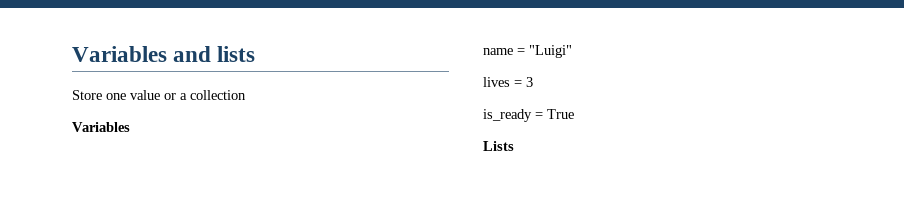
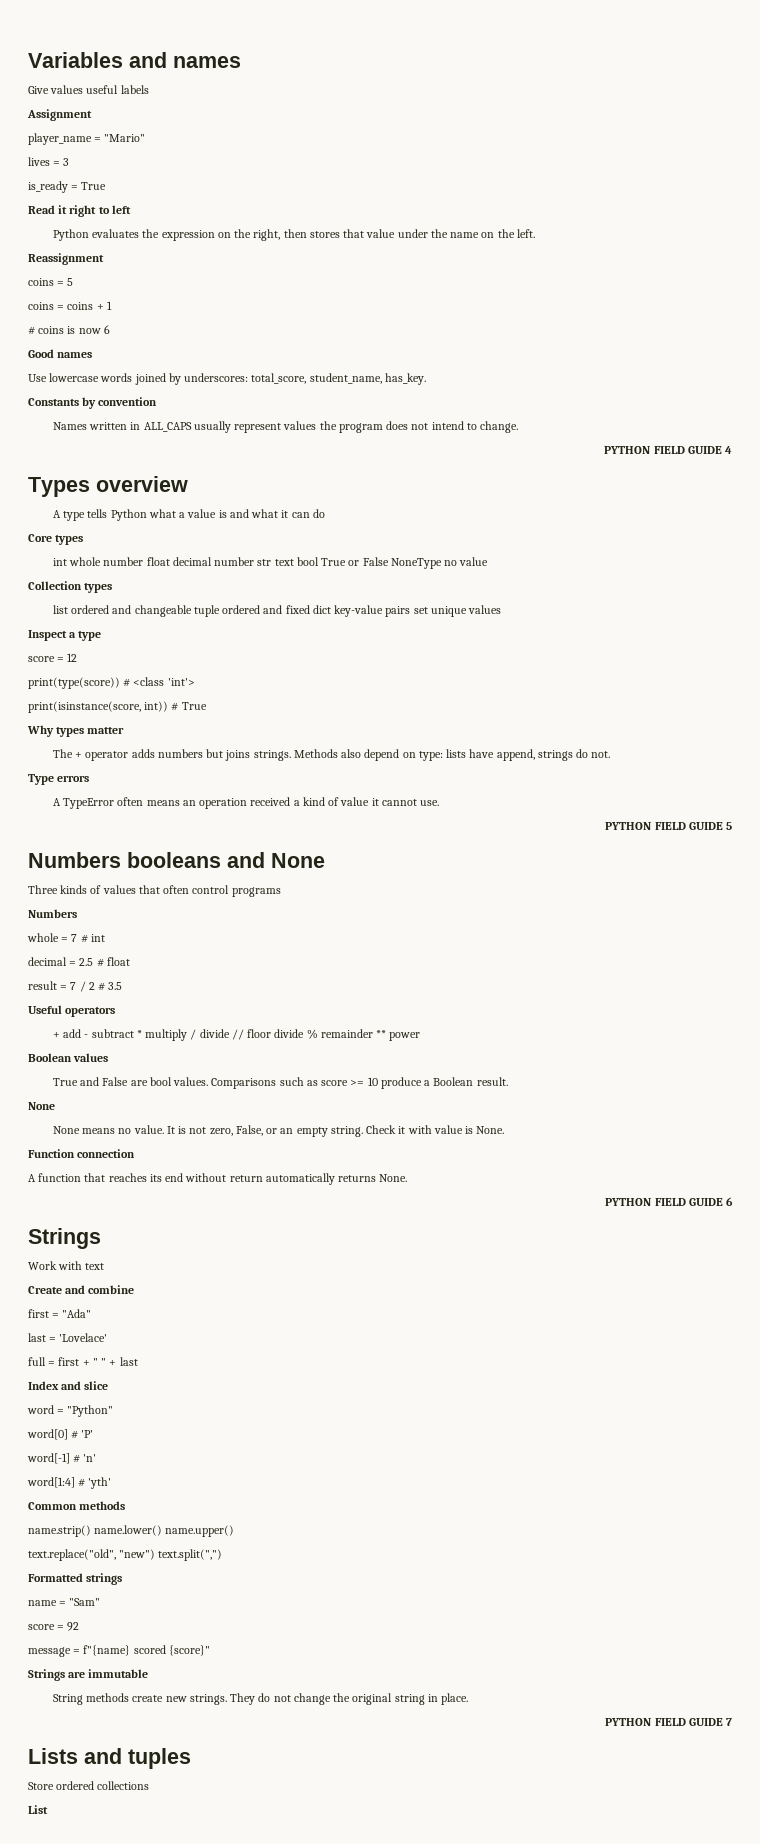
[217,46,256,62] [72,90,246,100] [72,122,130,132] [483,45,572,58] lists // Store one value or a collection // Variables // name = "Luigi" -> [173,56,241,68] [28,85,149,94] [27,109,92,121] [28,133,146,145] names // Give values useful labels // Assignment // player_name = "Mario"
[483,141,514,151] Lists -> [28,205,131,217] [52,229,535,241] [28,253,104,265] [28,278,74,286] [28,301,112,310] [28,325,110,335] [28,349,93,358] [28,373,426,385] [28,397,158,409] [52,421,519,433] [604,446,732,454] [28,476,188,497] [52,509,325,521] [28,534,84,545] [52,557,489,569] [28,581,113,593] [52,605,502,617] [28,630,102,641] [28,653,78,662] [28,677,195,689] [28,701,207,713] [27,725,125,737] [52,749,611,761] [28,774,90,785] [52,797,440,809] [605,822,732,830] [28,852,325,868] [28,885,281,897] [28,909,77,918] [27,933,105,943] [28,957,130,967] [28,981,123,992] [28,1005,116,1017] [52,1029,421,1041] [28,1053,109,1062] [52,1077,508,1089] [28,1102,55,1110] [52,1125,505,1137] [28,1149,136,1158] [28,1173,408,1185] [605,1197,733,1206] [28,1228,101,1249] [28,1261,105,1270] [28,1285,135,1294] [28,1309,92,1318] [28,1333,108,1342] [28,1357,138,1366] [28,1381,109,1390] [27,1405,114,1417] [27,1429,94,1440] [27,1453,97,1464] [27,1477,112,1489] [28,1501,126,1510] [28,1525,235,1537] [28,1549,223,1561] [28,1573,123,1585] [28,1598,101,1606] [28,1622,80,1631] [28,1645,210,1657] [28,1669,149,1681] [52,1693,469,1705] [605,1718,732,1726] [28,1748,191,1769] [28,1781,150,1790] [28,1805,48,1814] Read it right to left // Python evaluates the expression on the right, then stores that value under the name on the left. // Reassignment // coins = 5 // coins = coins + 1 // # coins is now 6 // Good names // Use lowercase words joined by underscores: total_score, student_name, has_key. // Constants by convention // Names written in ALL_CAPS usually represent values the program does not intend to change. // PYTHON FIELD GUIDE 4 // Types overview // A type tells Python what a value is and what it can do // Core types // int whole number float decimal number str text bool True or False NoneType no value // Collection types // list ordered and changeable tuple ordered and fixed dict key-value pairs set unique values // Inspect a type // score = 12 // print(type(score)) # <class 'int'> // print(isinstance(score, int)) # True // Why types matter // The + operator adds numbers but joins strings. Methods also depend on type: lists have append, strings do not. // Type errors // A TypeError often means an operation received a kind of value it cannot use. // PYTHON FIELD GUIDE 5 // Numbers booleans and None // Three kinds of values that often control programs // Numbers // whole = 7 # int // decimal = 2.5 # float // result = 7 / 2 # 3.5 // Useful operators // + add - subtract * multiply / divide // floor divide % remainder ** power // Boolean values // True and False are bool values. Comparisons such as score >= 10 produce a Boolean result. // None // None means no value. It is not zero, False, or an empty string. Check it with value is None. // Function connection // A function that reaches its end without return automatically returns None. // PYTHON FIELD GUIDE 6 // Strings // Work with text // Create and combine // first = "Ada" // last = 'Lovelace' // full = first + " " + last // Index and slice // word = "Python" // word[0] # 'P' // word[-1] # 'n' // word[1:4] # 'yth' // Common methods // name.strip() name.lower() name.upper() // text.replace("old", "new") text.split(",") // Formatted strings // name = "Sam" // score = 92 // message = f"{name} scored {score}" // Strings are immutable // String methods create new strings. They do not change the original string in place. // PYTHON FIELD GUIDE 7 // Lists and tuples // Store ordered collections // List

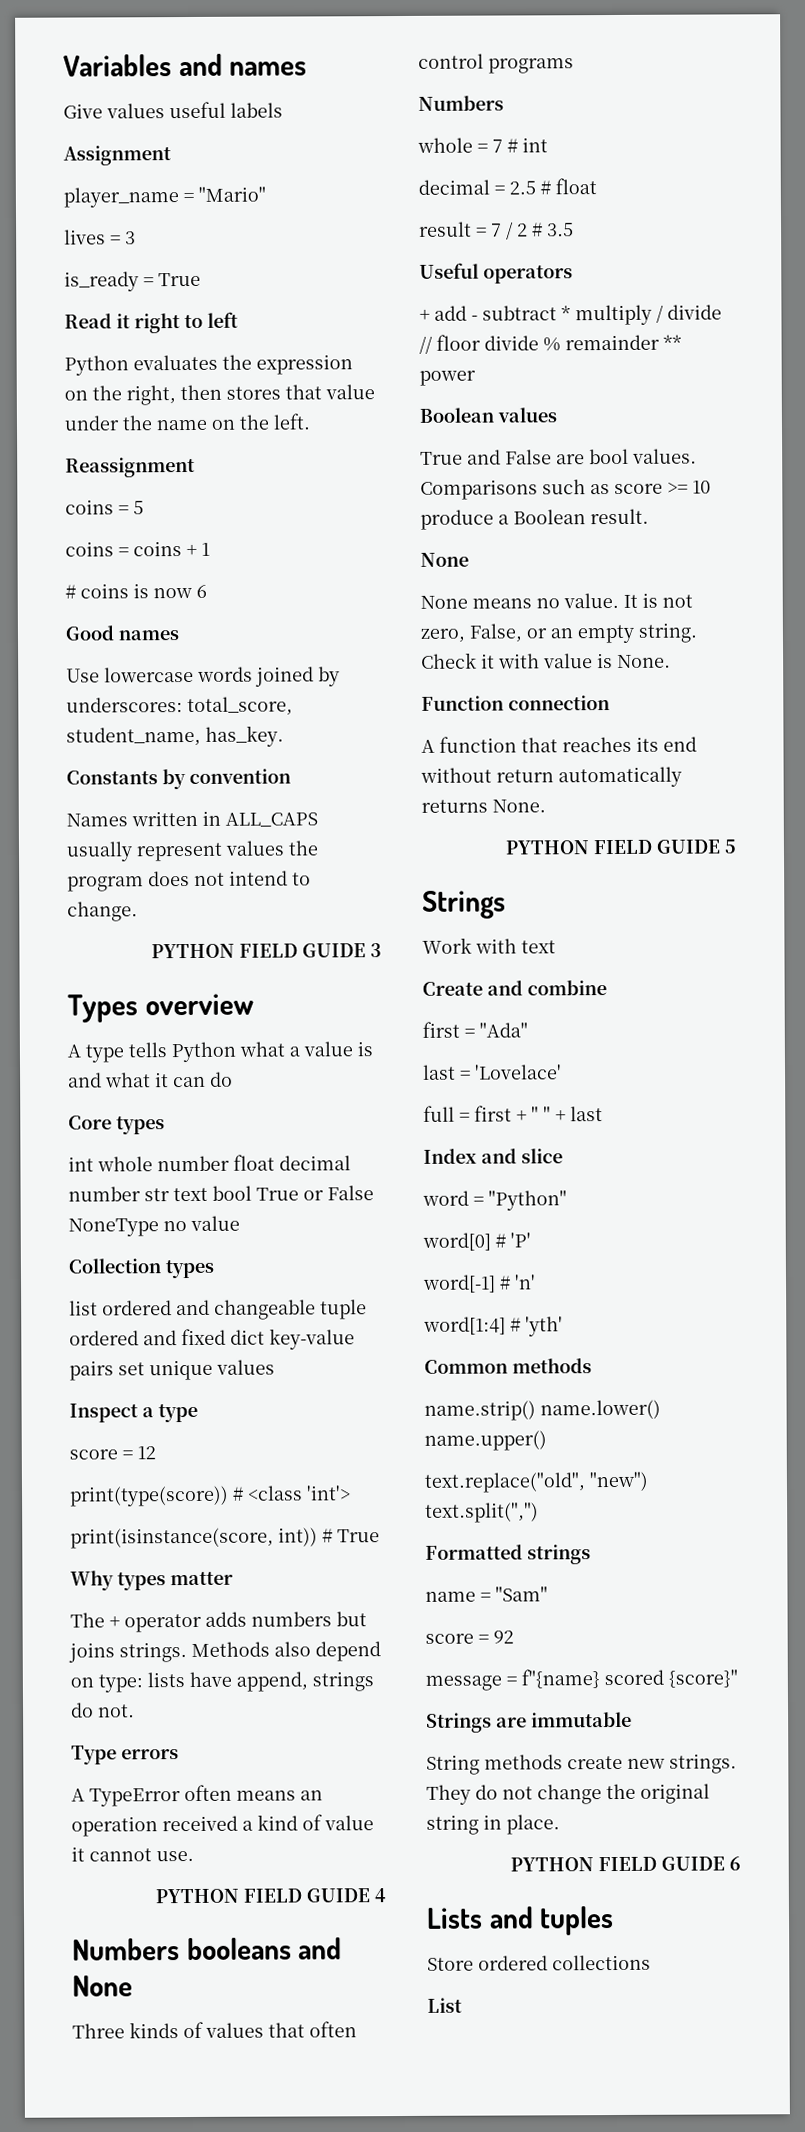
[725,446,732,454] 4 -> [370,943,382,958] 3
[726,822,732,830] 5 -> [374,1888,386,1903] 4
[726,1197,733,1206] 6 -> [724,839,737,854] 5
[726,1718,732,1726] 7 -> [729,1856,741,1871] 6

